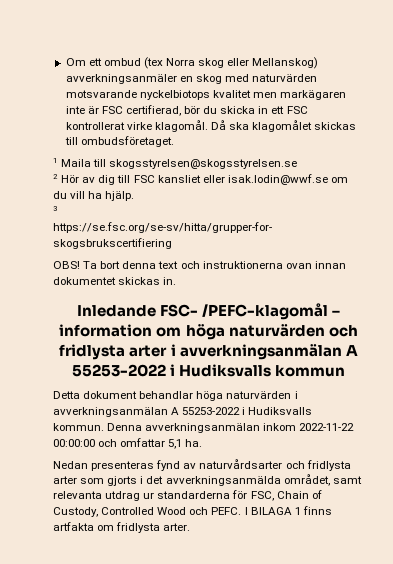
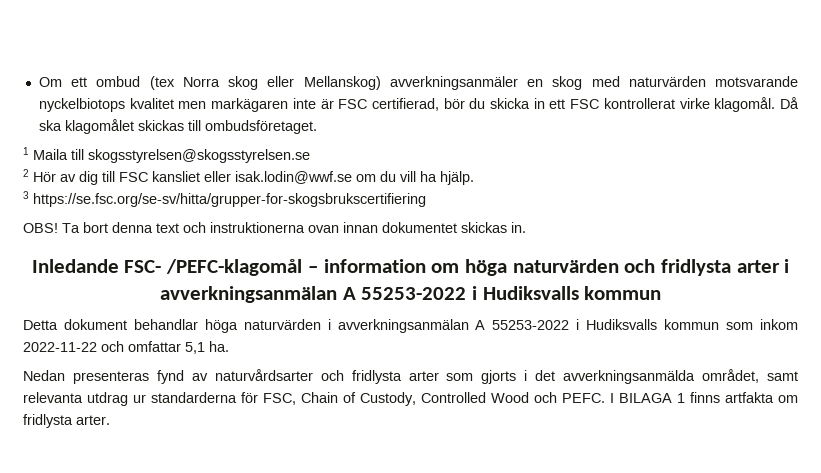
[53,423,261,433] kommun. Denna avverkningsanmälan -> [664,319,754,330] kommun som
[53,439,95,447] 00:00:00 -> (97, 347) none

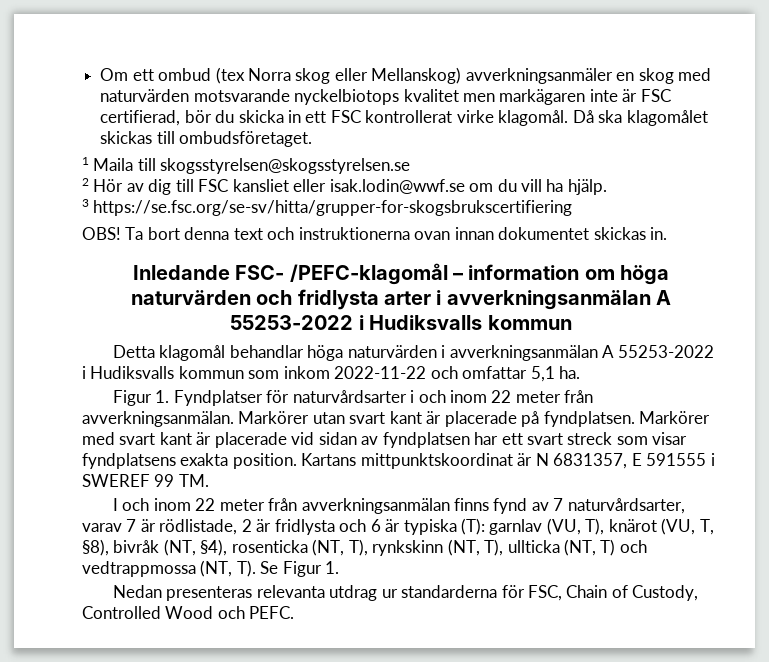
[63,319,127,330] dokument -> [159,345,226,361] klagomål
[23,369,799,384] Nedan presenteras fynd av naturvårdsarter och fridlysta arter som gjorts i det avverkningsanmälda området, samt -> [112,390,594,406] [82,411,711,427] [82,432,688,448] [82,453,715,469] [82,474,209,487] [112,498,685,514] [82,518,714,535] [82,539,647,556] [82,560,340,577] [112,585,253,601] Figur 1. Fyndplatser för naturvårdsarter i och inom 22 meter från avverkningsanmälan. Markörer utan svart kant är placerade på fyndplatsen. Markörer med svart kant är placerade vid sidan av fyndplatsen har ett svart streck som visar fyndplatsens exakta position. Kartans mittpunktskoordinat är N 6831357, E 591555 i SWEREF 99 TM. // I och inom 22 meter från avverkningsanmälan finns fynd av 7 naturvårdsarter, varav 7 är rödlistade, 2 är fridlysta och 6 är typiska (T): garnlav (VU, T), knärot (VU, T, §8), bivråk (NT, §4), rosenticka (NT, T), rynkskinn (NT, T), ullticka (NT, T) och vedtrappmossa (NT, T). Se Figur 1. // Nedan presenteras
[610,392,798,403] [23,414,110,428] I BILAGA 1 finns artfakta om fridlysta arter. -> (295, 612) none

